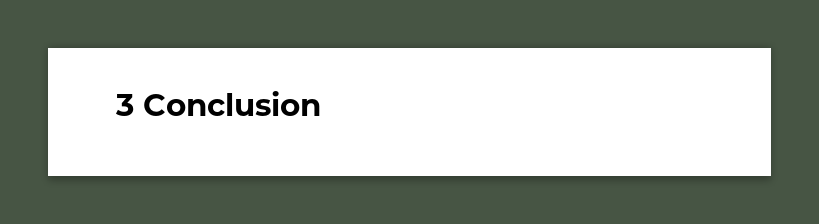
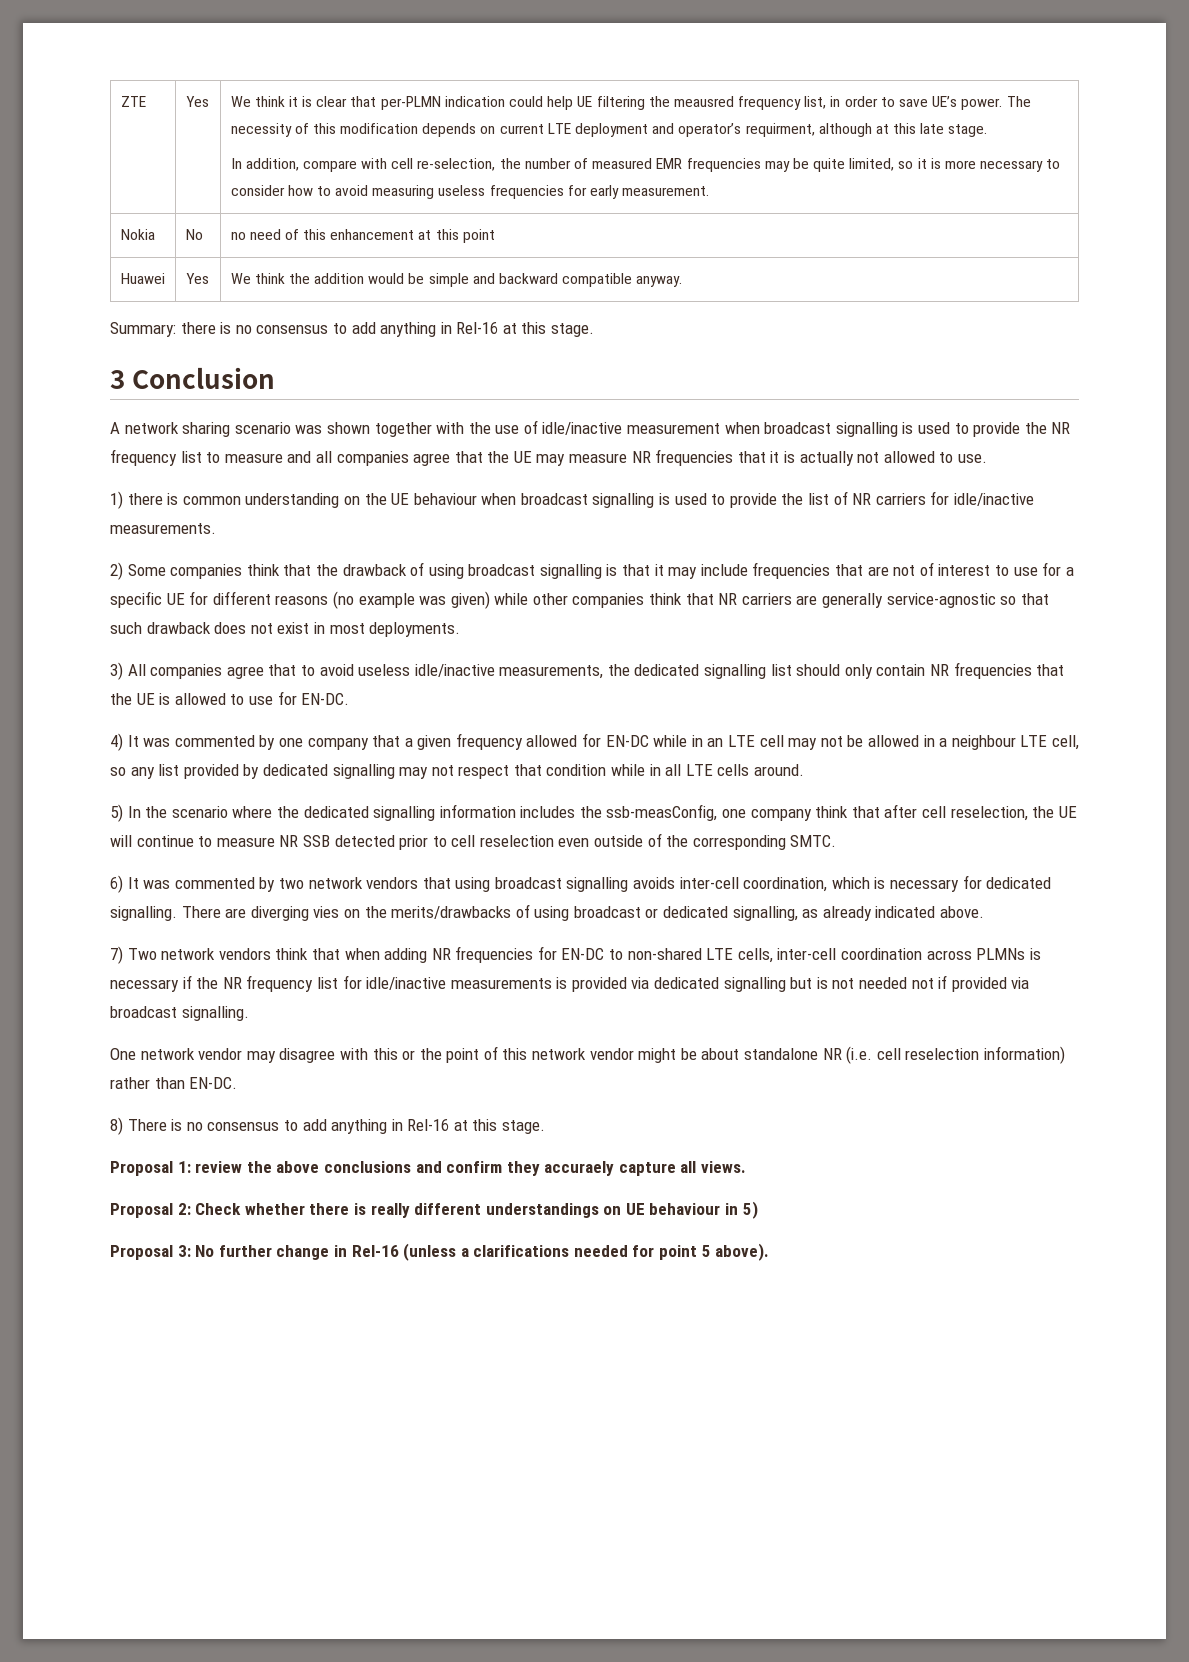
[115,91,321,116] 3 Conclusion -> [120,96,146,107] [185,96,209,107] [230,96,1031,110] [230,123,988,137] [230,158,1061,172] [230,185,710,199] [120,229,155,240] [185,229,203,240] [230,229,495,243] [120,273,165,284] [185,273,209,284] [230,273,683,287] [110,322,595,337] [110,367,276,389] [110,420,1071,437] [110,449,987,466] [110,491,1034,509] [110,523,216,534] [110,562,1074,580] [110,591,1049,609] [110,622,461,637] [110,662,1065,680] [110,691,350,705] [110,733,1079,751] [110,764,805,779] [110,804,1077,822] [110,833,837,850] [110,875,1052,893] [110,904,985,921] [110,946,1041,964] [110,975,1030,992] [110,1006,249,1021] [110,1046,1065,1064] [110,1077,238,1089] [110,1117,546,1135] [110,1161,747,1176] [110,1201,758,1219] [110,1243,770,1261] ZTE | Yes | We think it is clear that per-PLMN indication could help UE filtering the meausred frequency list, in order to save UE’s power. The necessity of this modification depends on current LTE deployment and operator’s requirment, although at this late stage. // In addition, compare with cell re-selection, the number of measured EMR frequencies may be quite limited, so it is more necessary to consider how to avoid measuring useless frequencies for early measurement. // Nokia | No | no need of this enhancement at this point // Huawei | Yes | We think the addition would be simple and backward compatible anyway. // Summary: there is no consensus to add anything in Rel-16 at this stage. // 3 Conclusion // A network sharing scenario was shown together with the use of idle/inactive measurement when broadcast signalling is used to provide the NR frequency list to measure and all companies agree that the UE may measure NR frequencies that it is actually not allowed to use. // 1) there is common understanding on the UE behaviour when broadcast signalling is used to provide the list of NR carriers for idle/inactive measurements. // 2) Some companies think that the drawback of using broadcast signalling is that it may include frequencies that are not of interest to use for a specific UE for different reasons (no example was given) while other companies think that NR carriers are generally service-agnostic so that such drawback does not exist in most deployments. // 3) All companies agree that to avoid useless idle/inactive measurements, the dedicated signalling list should only contain NR frequencies that the UE is allowed to use for EN-DC. // 4) It was commented by one company that a given frequency allowed for EN-DC while in an LTE cell may not be allowed in a neighbour LTE cell, so any list provided by dedicated signalling may not respect that condition while in all LTE cells around. // 5) In the scenario where the dedicated signalling information includes the ssb-measConfig, one company think that after cell reselection, the UE will continue to measure NR SSB detected prior to cell reselection even outside of the corresponding SMTC. // 6) It was commented by two network vendors that using broadcast signalling avoids inter-cell coordination, which is necessary for dedicated signalling. There are diverging vies on the merits/drawbacks of using broadcast or dedicated signalling, as already indicated above. // 7) Two network vendors think that when adding NR frequencies for EN-DC to non-shared LTE cells, inter-cell coordination across PLMNs is necessary if the NR frequency list for idle/inactive measurements is provided via dedicated signalling but is not needed not if provided via broadcast signalling. // One network vendor may disagree with this or the point of this network vendor might be about standalone NR (i.e. cell reselection information) rather than EN-DC. // 8) There is no consensus to add anything in Rel-16 at this stage. // Proposal 1: review the above conclusions and confirm they accuraely capture all views. // Proposal 2: Check whether there is really different understandings on UE behaviour in 5) // Proposal 3: No further change in Rel-16 (unless a clarifications needed for point 5 above).

